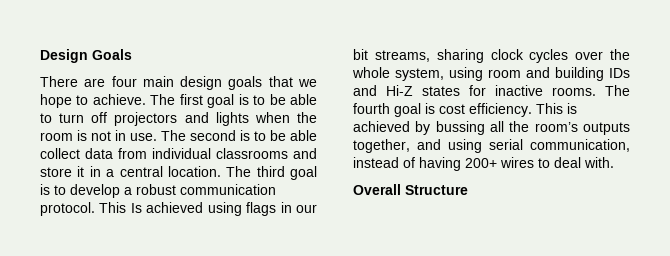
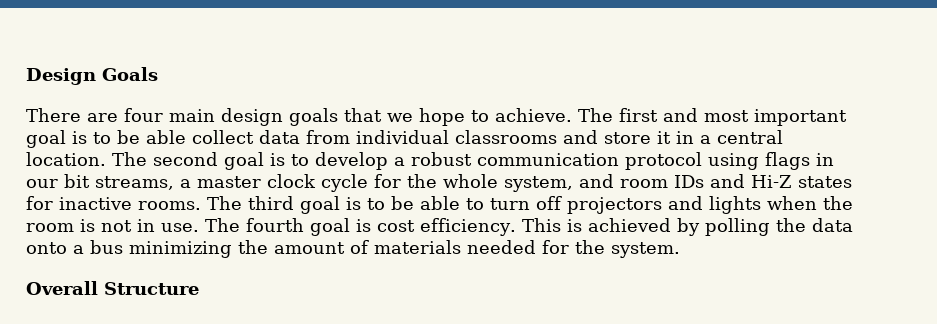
(203, 99) none -> [663,108,847,126] [26,130,783,148] [26,152,834,170] [26,174,852,192] [26,196,294,210] and most important goal is to be able collect data from individual classrooms and store it in a central location. The second goal is to develop a robust communication protocol using flags in our bit streams, a master clock cycle for the whole system, and room IDs and Hi-Z states for inactive rooms. The third
[190,130,317,141] [40,148,317,159] [40,166,317,180] [40,184,276,198] [40,202,317,216] [353,49,630,63] [352,67,630,81] [353,85,630,96] second is to be able collect data from individual classrooms and store it in a central location. The third goal is to develop a robust communication protocol. This Is achieved using flags in our bit streams, sharing clock cycles over the whole system, using room and building IDs and Hi-Z states for inactive rooms. The -> (240, 225) none
[435,121,630,135] [353,139,630,153] [353,157,614,171] bussing all the room’s outputs together, and using serial communication, instead of having 200+ wires to deal with. -> [704,218,853,236] [26,240,680,258] polling the data onto a bus minimizing the amount of materials needed for the system.

